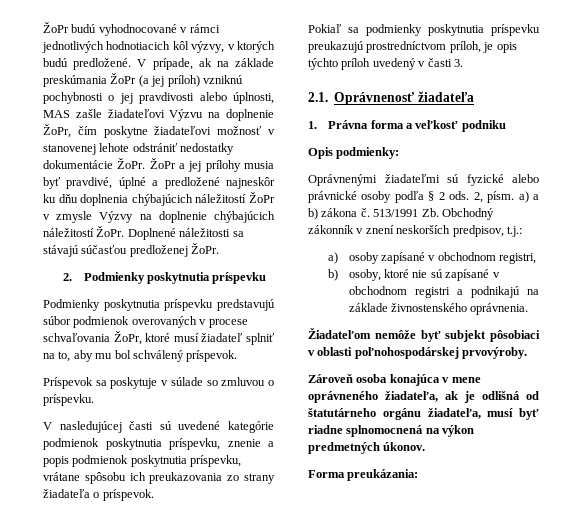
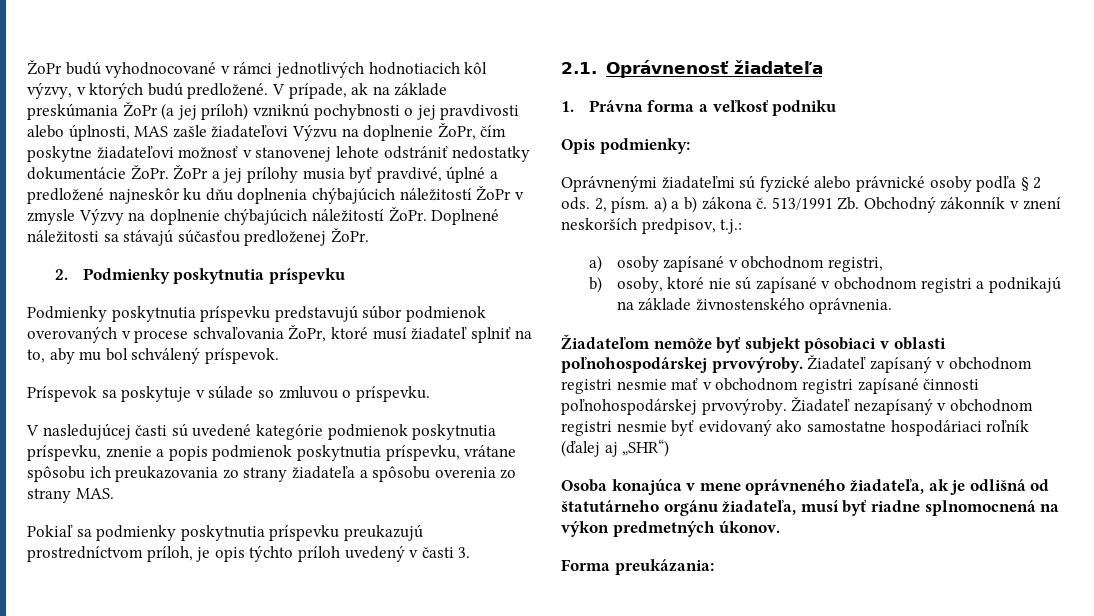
[93,489,154,501] o príspevok. -> [359,466,517,482] [27,488,114,503] a spôsobu overenia zo strany MAS.
[308,374,388,383] // Zároveň osoba -> [807,355,1032,373] [561,378,980,394] [561,397,1033,415] [561,419,1030,436] [561,439,670,457] [561,479,607,492] Žiadateľ zapísaný v obchodnom registri nesmie mať v obchodnom registri zapísané činnosti poľnohospodárskej prvovýroby. Žiadateľ nezapísaný v obchodnom registri nesmie byť evidovaný ako samostatne hospodáriaci roľník (ďalej aj „SHR“) // Osoba

